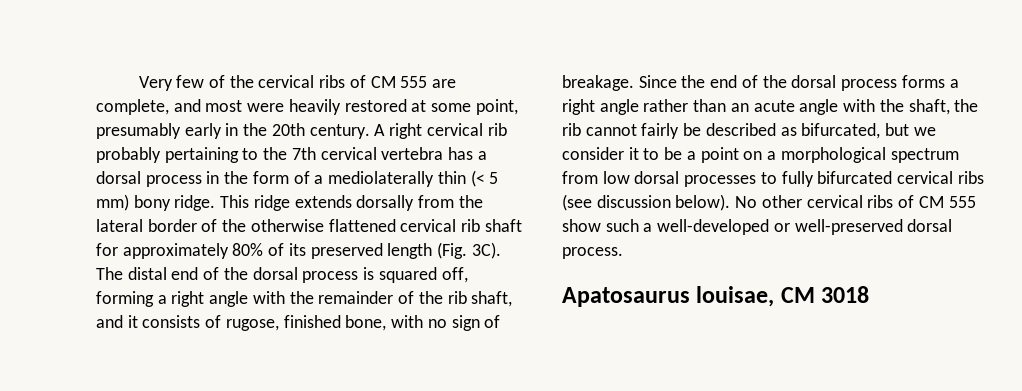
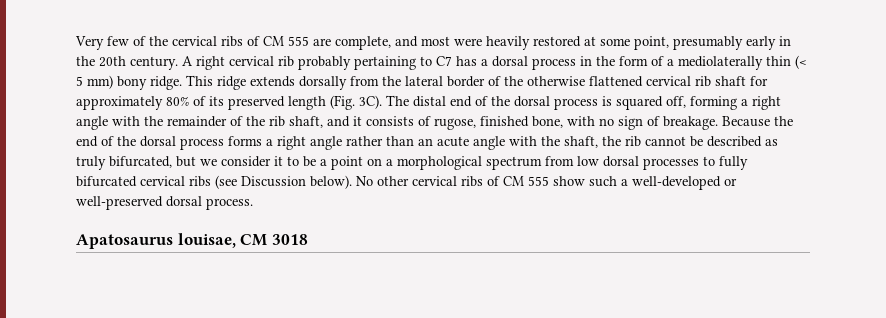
[263,147,444,160] the 7th cervical vertebra -> [436,56,452,66] C7
[638,75,677,88] Since -> [722,116,770,127] Because
[641,123,680,139] fairly -> (686, 141) none
(797, 131) none -> [76,156,106,170] truly
[596,195,671,208] discussion -> [241,176,306,187] Discussion

